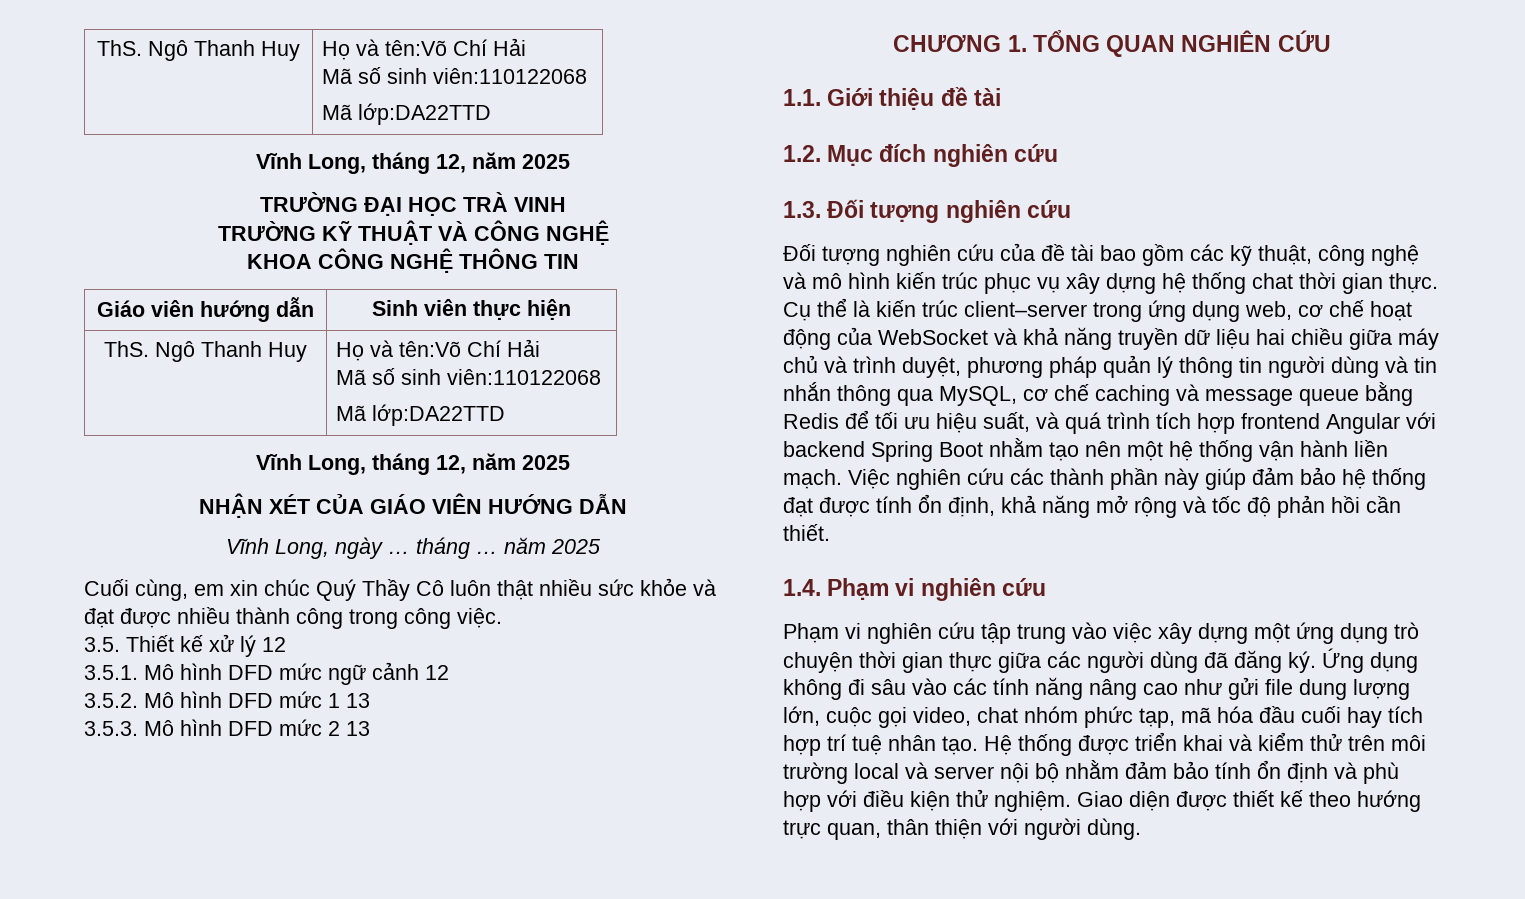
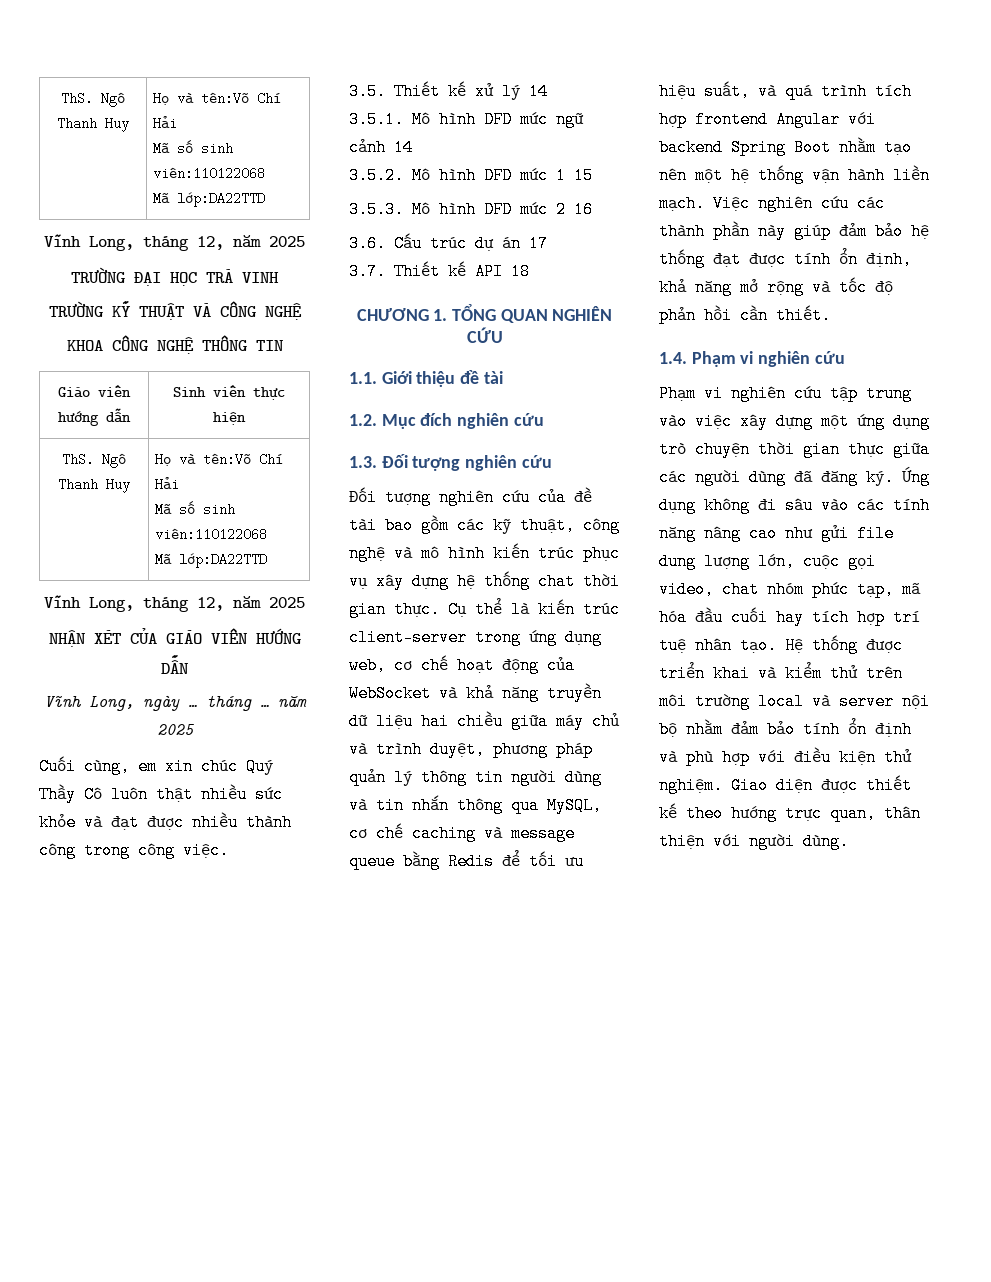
[262,637,286,652] 12 -> [529,83,548,100] 14
[425,665,449,680] 12 -> [394,139,413,156] 14
[346,693,370,708] 13 -> [574,167,593,184] 15
[346,721,370,736] 13 -> [574,201,593,218] [349,233,548,252] [349,261,530,280] 16 // 3.6. Cấu trúc dự án 17 // 3.7. Thiết kế API 18

